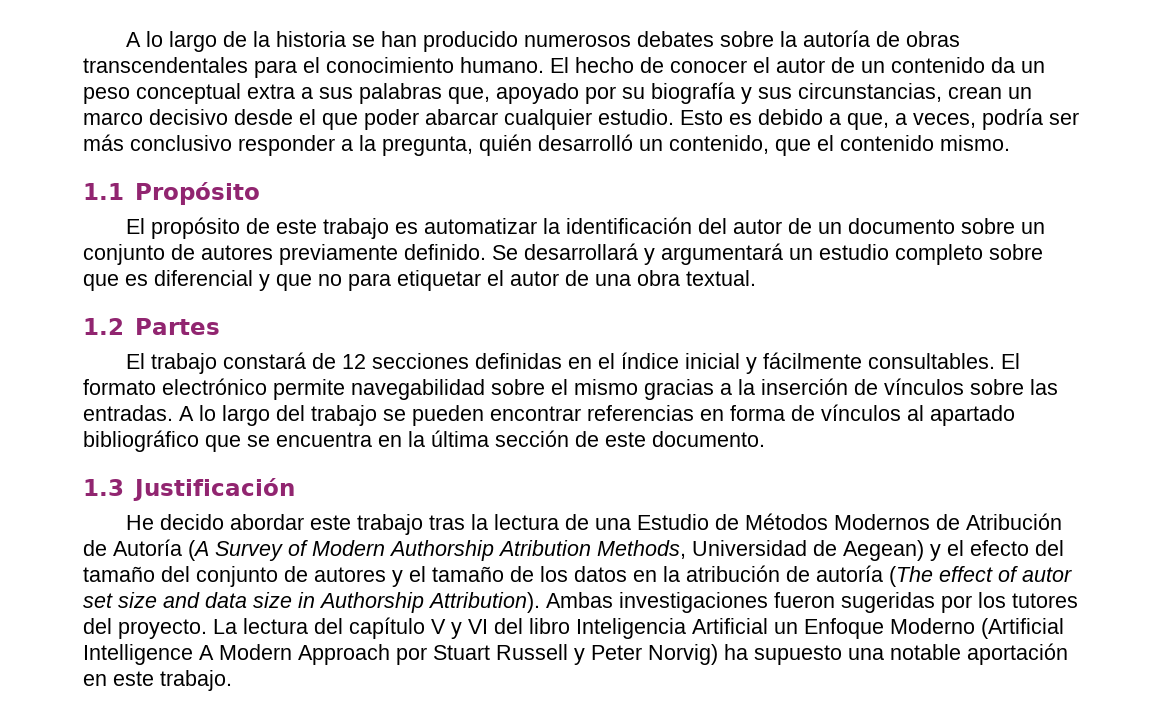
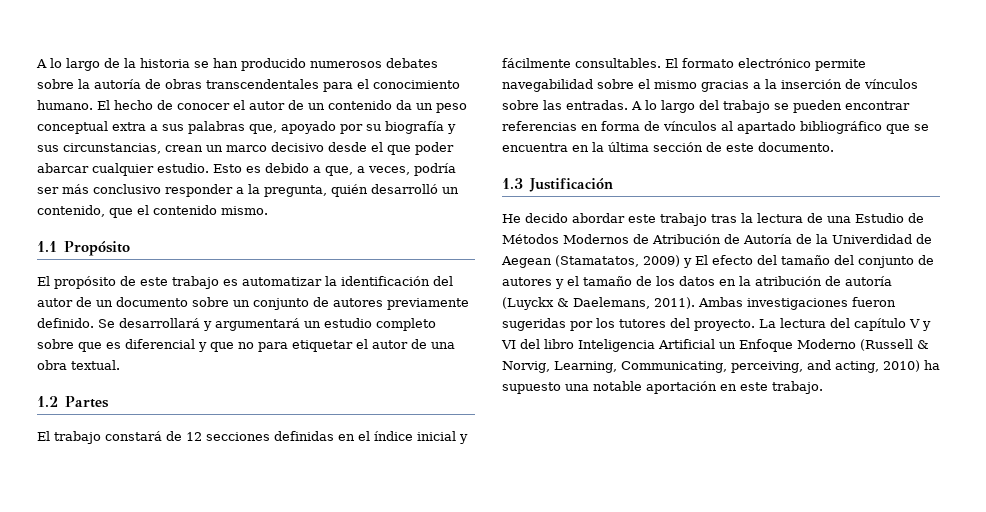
[188,540,964,561] (A Survey of Modern Authorship Atribution Methods, Universidad de Aegean) y el -> [796,234,932,244] [501,255,708,268] de la Univerdidad de Aegean (Stamatatos, 2009) y El
[889,566,1072,587] [83,592,540,613] (The effect of autor set size and data size in Authorship Attribution). -> [502,297,695,310] (Luyckx & Daelemans, 2011).
[981,618,1064,639] [83,644,718,665] (Artificial Intelligence A Modern Approach por Stuart Russell y Peter Norvig) -> [860,339,929,351] [502,360,920,373] (Russell & Norvig, Learning, Communicating, perceiving, and acting, 2010)

